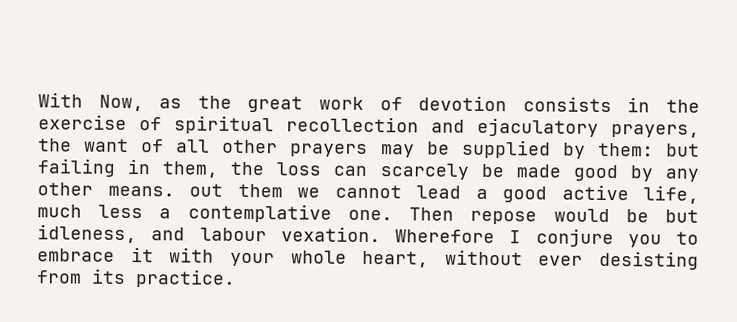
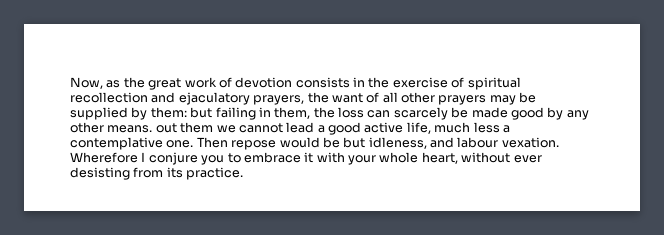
[38,92,83,108] With -> (70, 83) none

